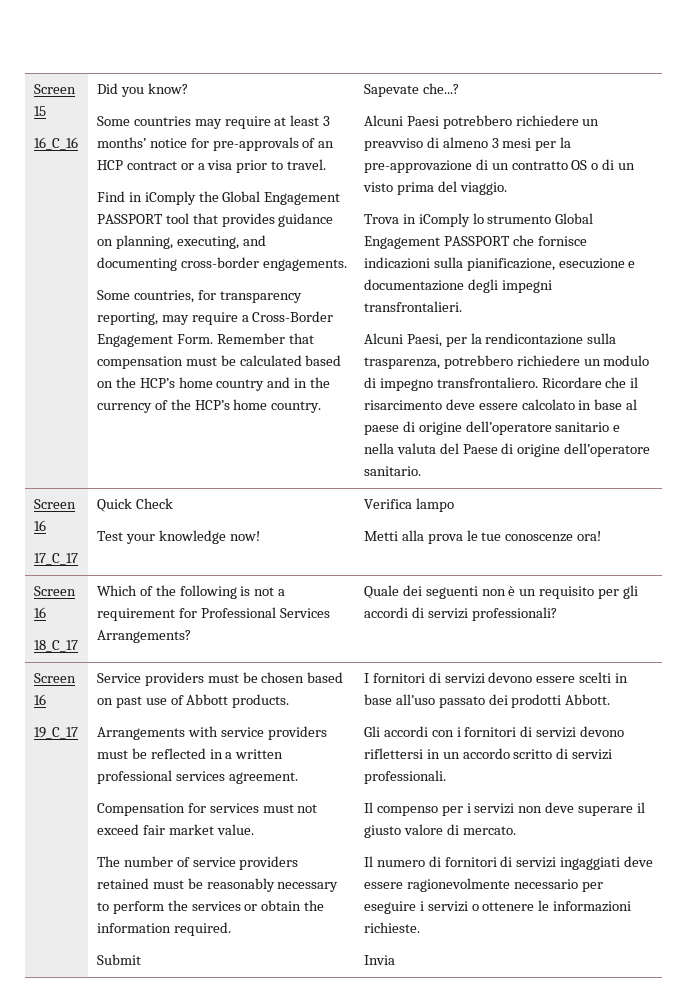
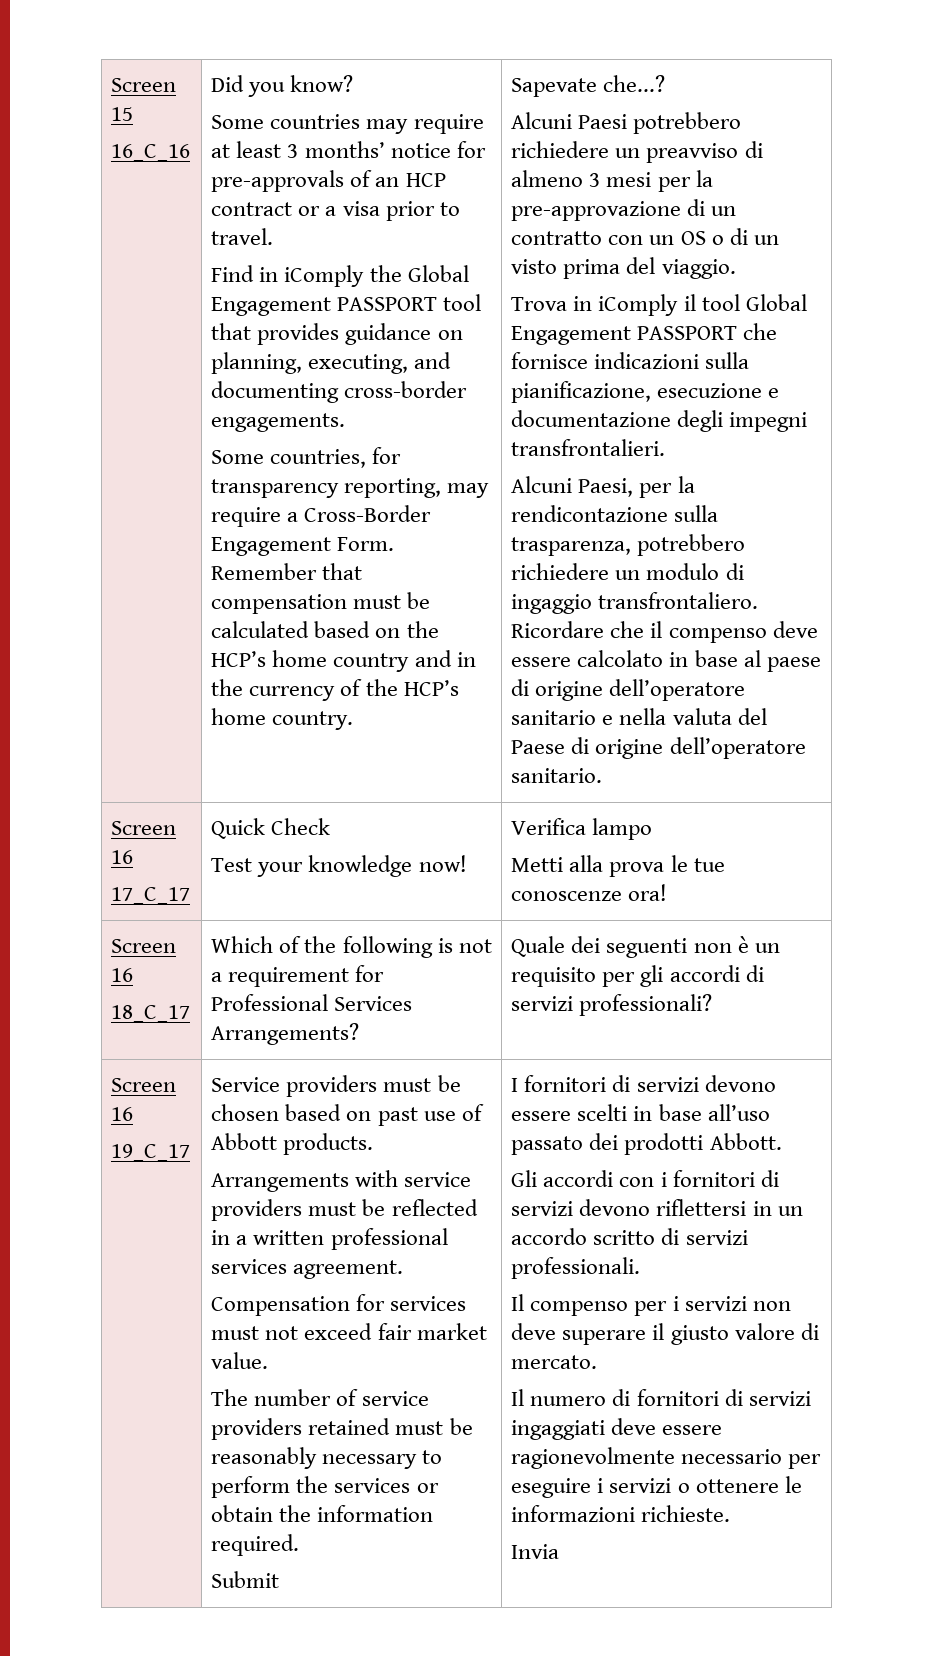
(568, 165) none -> [608,235,675,245] con un
[472,213,552,224] lo strumento -> [683,294,740,311] il tool
[379,378,433,391] impegno -> [511,594,593,614] ingaggio
[363,400,442,410] risarcimento -> [668,628,767,643] compenso

